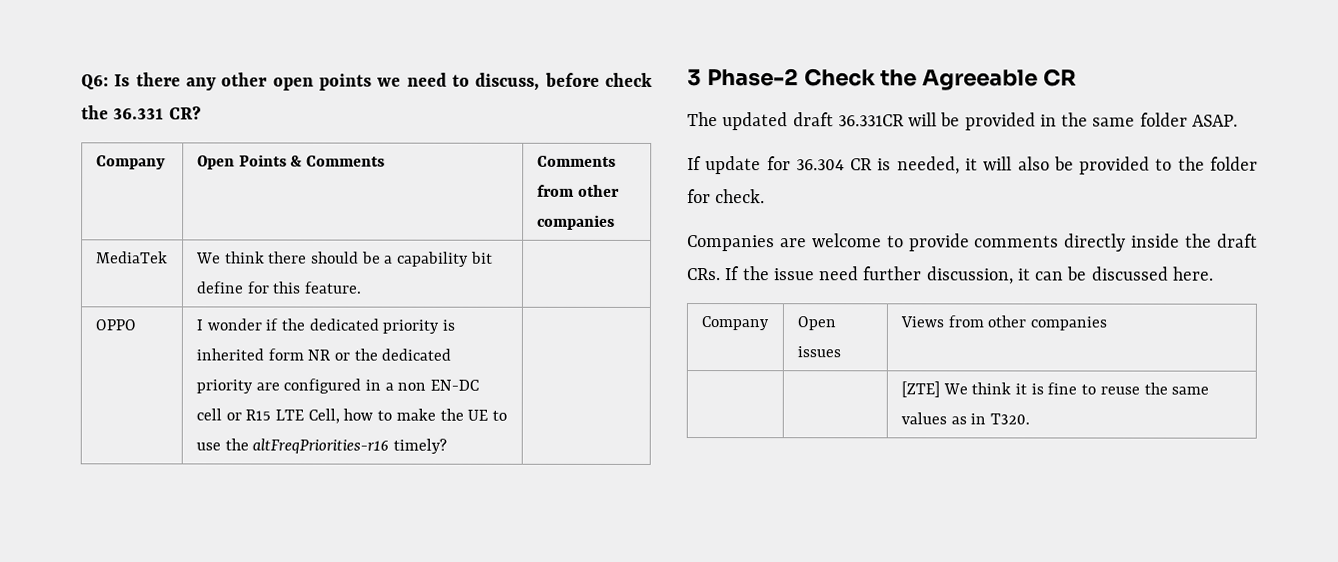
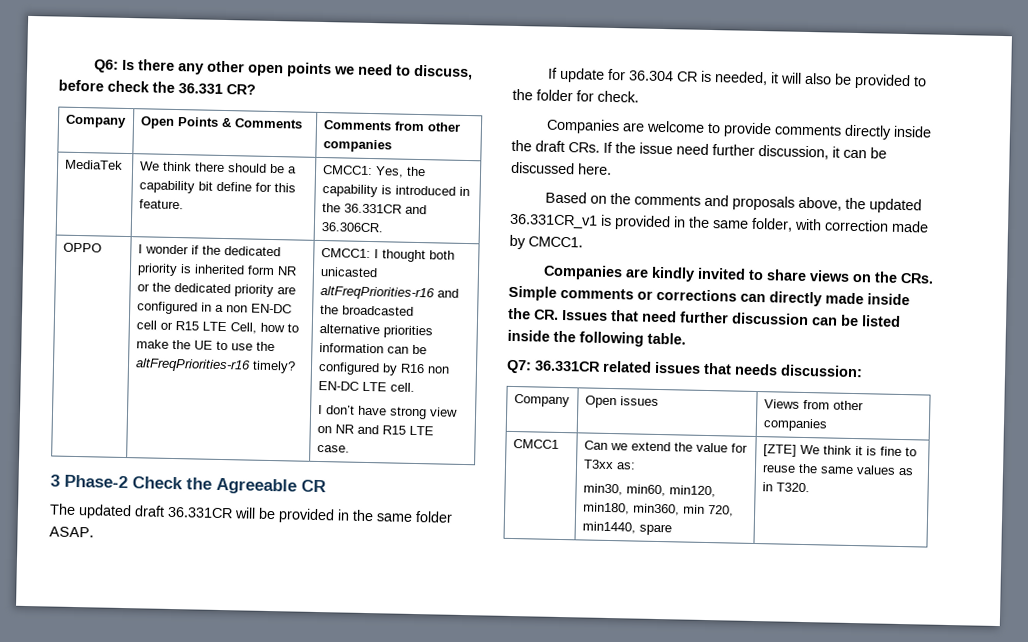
(362, 287) none -> [321,165,426,178] [321,184,470,198] [321,203,427,215] [320,222,383,233] CMCC1: Yes, the capability is introduced in the 36.331CR and 36.306CR.
(448, 446) none -> [320,247,455,263] [319,266,378,278] [319,285,459,301] [319,304,414,316] [318,323,433,339] [318,342,427,355] [317,361,450,376] [317,380,415,392] [317,404,458,420] [316,424,434,436] [316,444,350,453] CMCC1: I thought both unicasted altFreqPriorities-r16 and the broadcasted alternative priorities information can be configured by R16 non EN-DC LTE cell. // I don’t have strong view on NR and R15 LTE case.
(1214, 273) none -> [544,191,922,214] [509,213,929,233] [509,234,583,250] [542,264,934,284] [508,285,910,307] [508,307,901,327] [507,329,686,347] [506,359,863,378] // Based on the comments and proposals above, the updated 36.331CR_v1 is provided in the same folder, with correction made by CMCC1. // Companies are kindly invited to share views on the CRs. Simple comments or corrections can directly made inside the CR. Issues that need further discussion can be listed inside the following table. // Q7: 36.331CR related issues that needs discussion:
(1108, 323) | -> [512,438,559,449] [583,440,748,453] [582,459,636,470] [582,483,716,498] [582,502,734,517] [581,521,672,536] CMCC1 | Can we extend the value for T3xx as: // min30, min60, min120, min180, min360, min 720, min1440, spare

